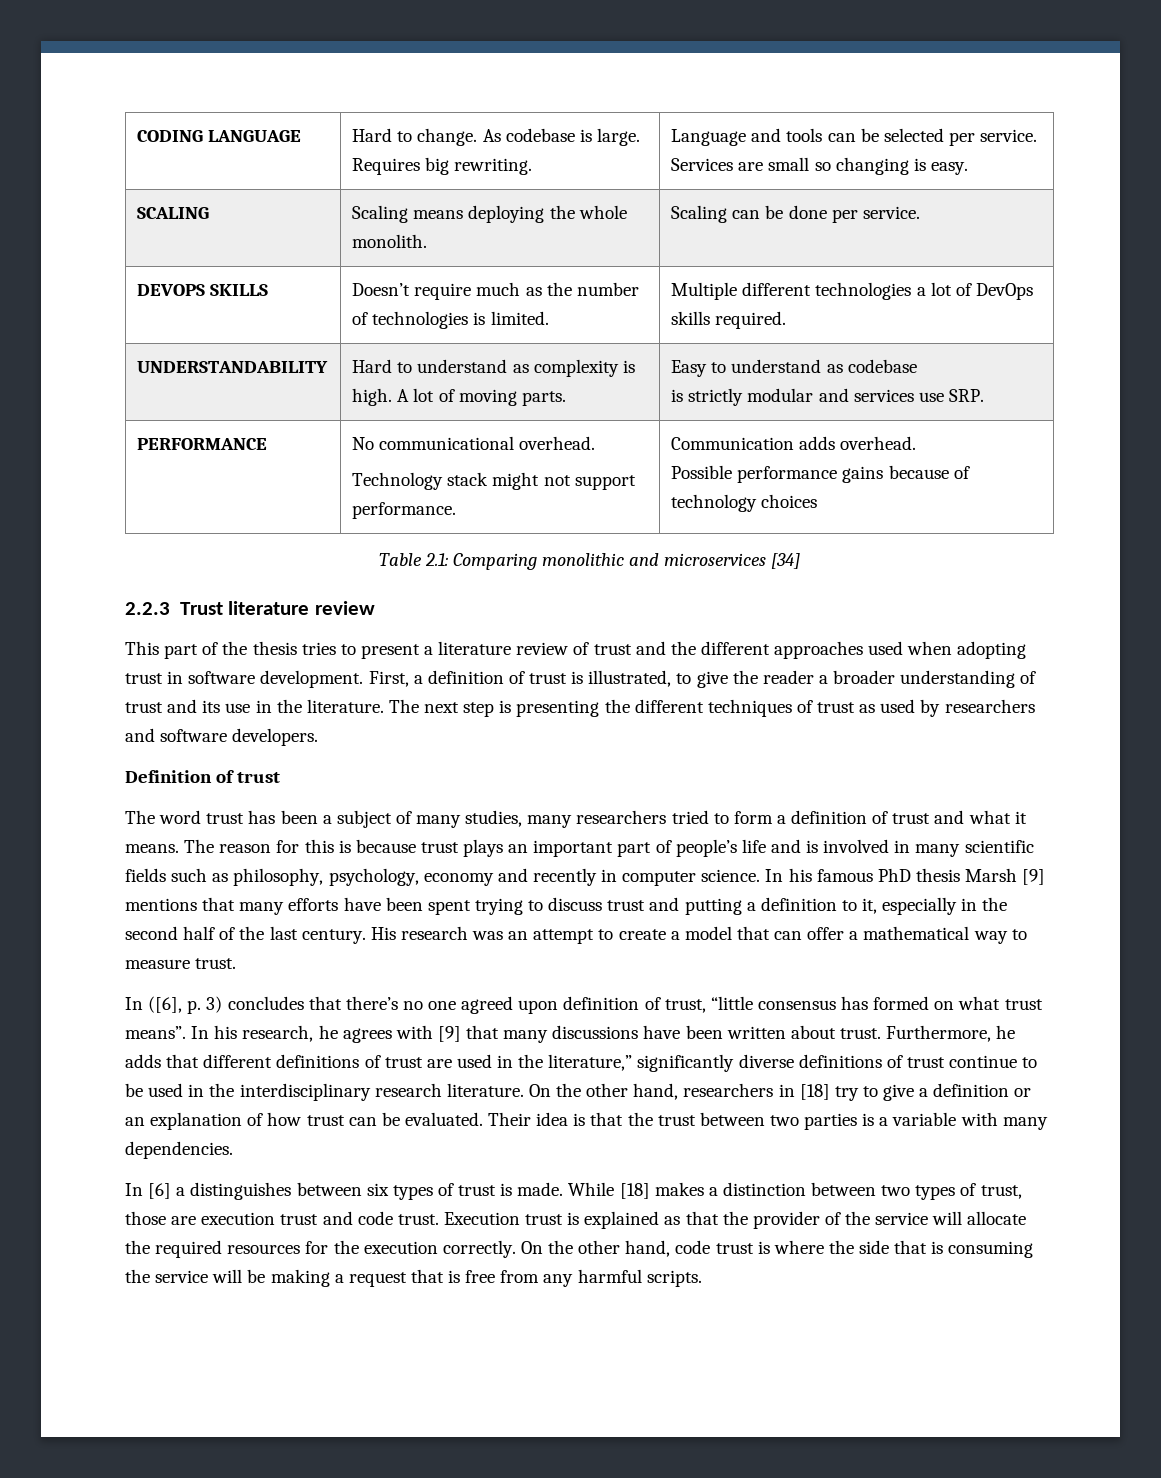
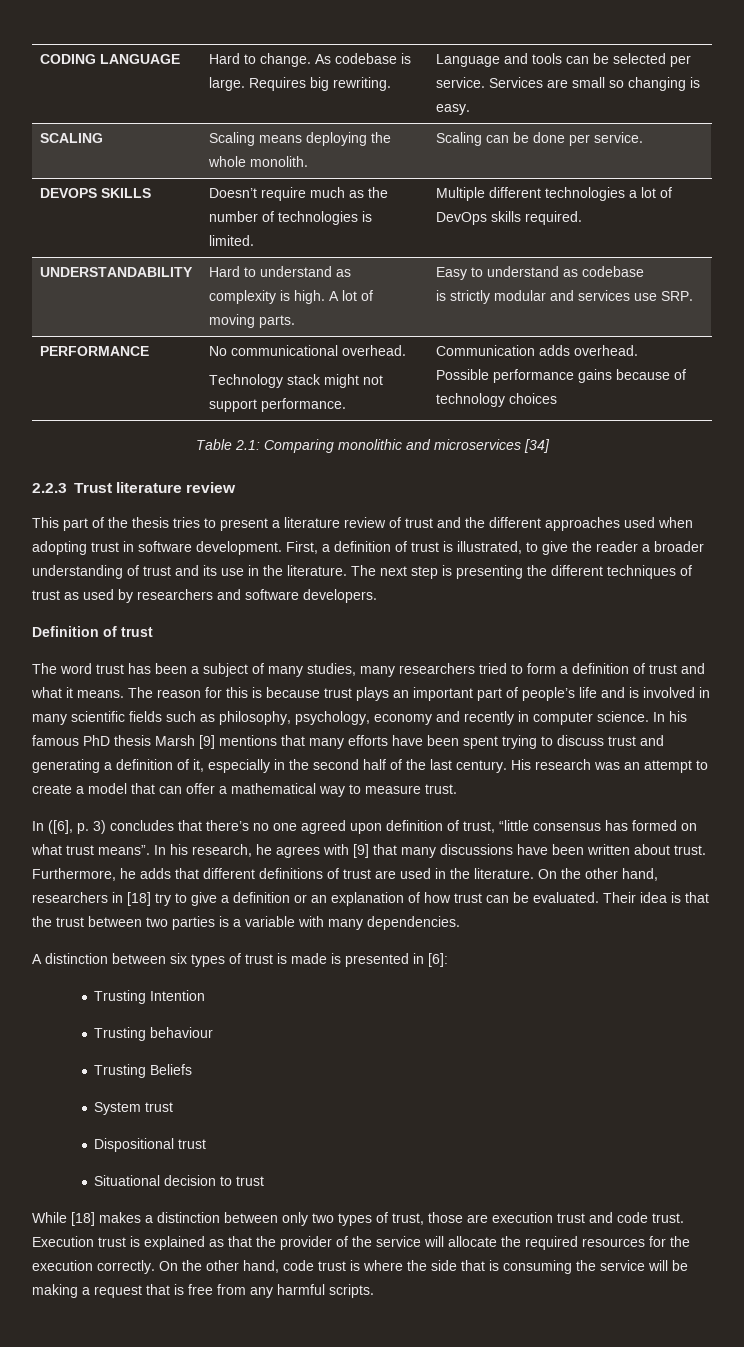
[684,897,857,915] putting a definition to -> [32,759,189,773] generating a definition of
[548,1054,1038,1072] [125,1083,442,1101] literature,” significantly diverse definitions of trust continue to be used in the interdisciplinary research -> (470, 873) none
[125,1182,292,1200] In [6] a distinguishes -> [32,953,108,964] A distinction
[517,1182,564,1196] made. -> [291,953,448,967] [94,990,206,1004] [94,1027,214,1041] [94,1064,193,1078] [94,1102,174,1115] [94,1138,207,1152] [94,1175,265,1186] made is presented in [6]: // Trusting Intention // Trusting behaviour // Trusting Beliefs // System trust // Dispositional trust // Situational decision to trust //
(877, 1189) none -> [282,1212,308,1226] only

